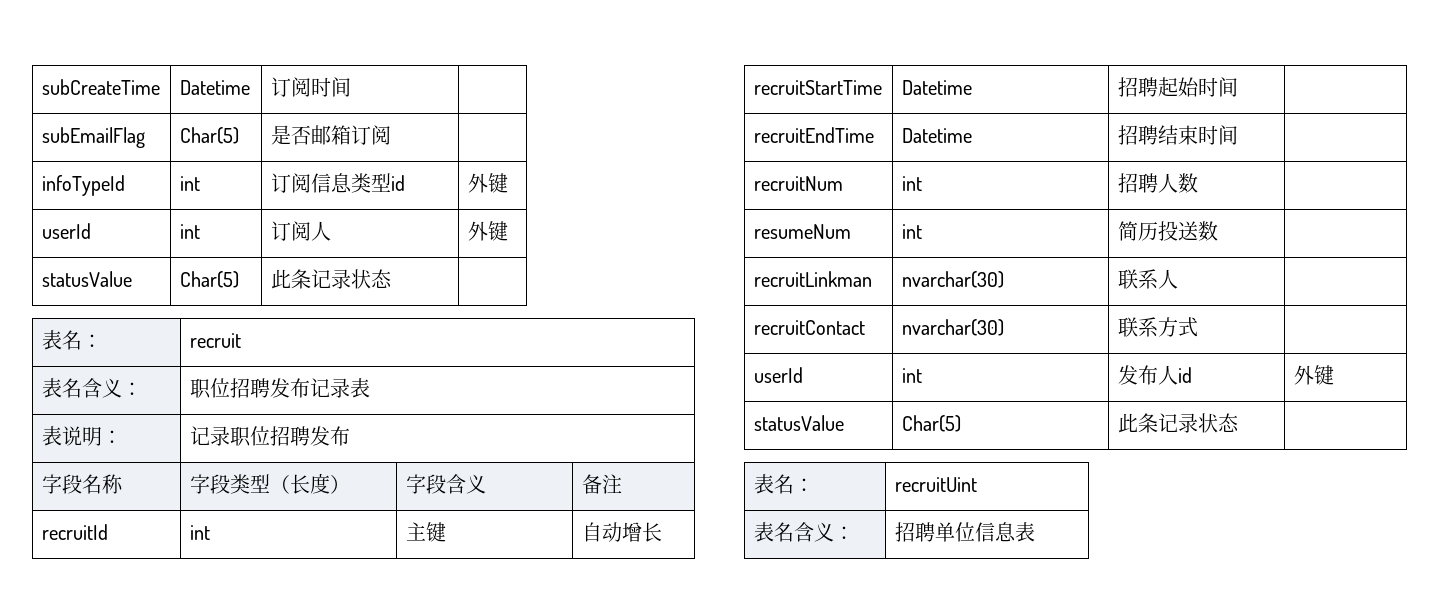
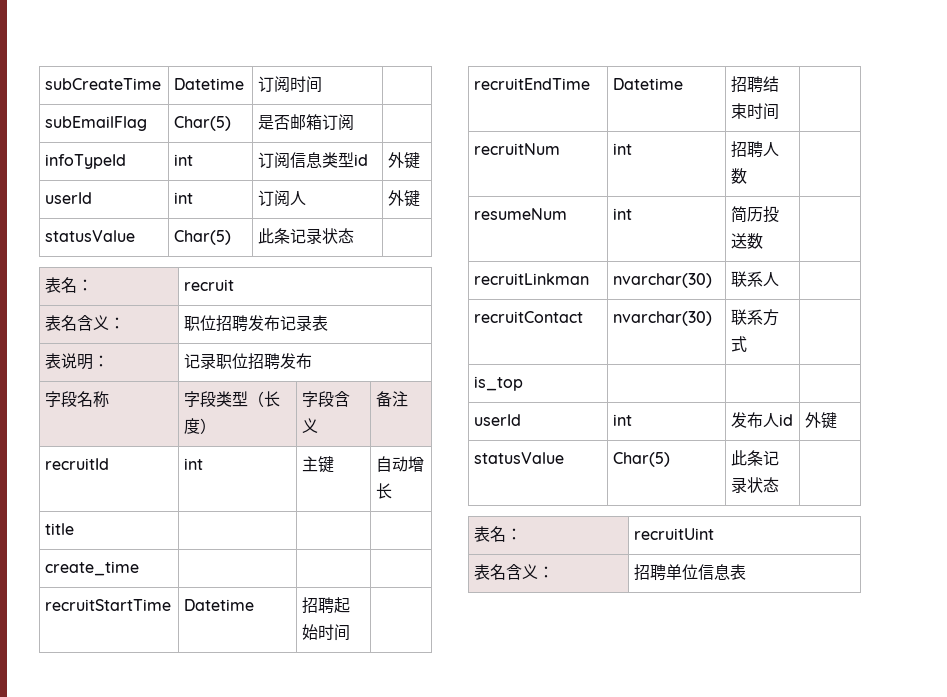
(662, 532) none -> [45,523,75,535] [45,561,140,576] // title | | | // create_time | | |
(1198, 327) none -> [474,376,524,391] // is_top | | |

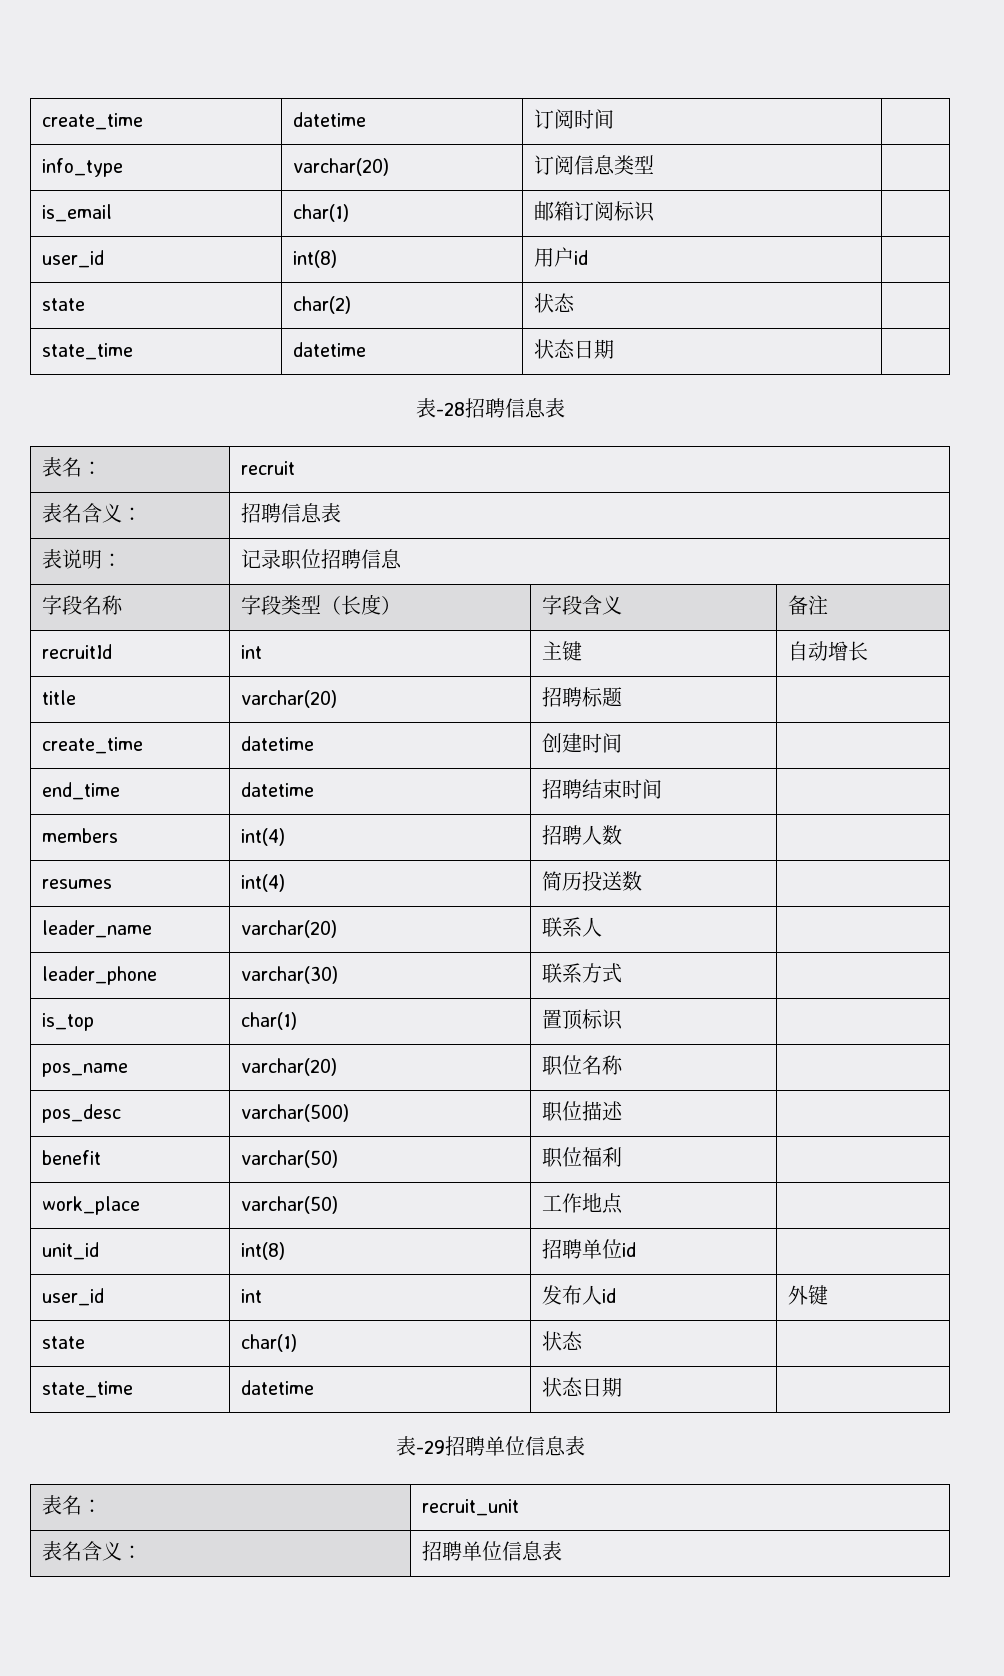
[45,78,162,90] [174,78,245,90] subCreateTime | Datetime -> [42,113,144,130] [293,112,367,127] create_time | datetime
[45,116,148,131] [174,116,232,131] [258,114,355,130] [45,154,127,169] [174,154,194,166] [258,152,369,168] [388,152,421,169] [45,192,93,204] [174,192,194,204] [258,190,307,206] [388,190,421,207] [45,230,136,242] [174,230,232,245] [258,228,355,244] subEmailFlag | Char(5) | 是否邮箱订阅 | // infoTypeId | int | 订阅信息类型id | 外键 // userId | int | 订阅人 | 外键 // statusValue | Char(5) | 此条记录状态 | -> [42,158,124,177] [293,158,390,176] [534,155,655,175] [42,204,113,222] [293,204,350,222] [534,201,656,222] [42,250,105,268] [293,250,338,268] [534,247,589,267] [42,298,86,311] [293,296,352,314] [534,293,576,313] [42,343,134,360] [293,342,367,357] [534,339,615,359] [415,398,565,418] info_type | varchar(20) | 订阅信息类型 | // is_email | char(1) | 邮箱订阅标识 | // user_id | int(8) | 用户id | // state | char(2) | 状态 | // state_time | datetime | 状态日期 | // 表-28招聘信息表
[184,315,313,332] 职位招聘发布记录 -> [241,503,323,523] 招聘信息
[280,353,313,369] 发布 -> [361,549,403,569] 信息
[45,561,140,576] [45,599,172,611] [184,599,255,611] [302,597,351,614] [302,624,351,641] [474,78,591,90] [613,78,684,90] | | // create_time | | | // recruitStartTime | Datetime | 招聘起始时间 | // recruitEndTime | Datetime -> [241,690,338,708] [542,687,623,707] [42,737,144,754] [241,736,315,751] [542,733,623,753] [42,782,121,800] [241,782,315,797] varchar(20) | 招聘标题 | // create_time | datetime | 创建时间 | // end_time | datetime
[474,143,561,155] [613,143,633,155] recruitNum | int -> [42,828,119,843] [241,828,286,846] members | int(4)
[474,208,568,220] [613,208,633,220] resumeNum | int -> [42,879,113,889] [241,874,286,892] resumes | int(4)
[474,273,590,285] [613,273,713,288] recruitLinkman | nvarchar(30) -> [42,920,153,938] [241,920,338,938] leader_name | varchar(20)
[474,311,584,323] [613,311,713,326] recruitContact | nvarchar(30) -> [42,966,158,985] [241,966,339,984] leader_phone | varchar(30)
[474,414,522,426] | | // userId -> [241,1012,298,1030] [542,1009,624,1030] [42,1063,129,1077] [241,1058,338,1076] [542,1055,624,1076] [42,1104,122,1123] [241,1104,350,1122] [542,1101,624,1122] [42,1150,102,1165] [241,1150,339,1168] [542,1147,623,1168] [42,1196,141,1215] [241,1196,339,1214] [542,1193,624,1214] [42,1242,100,1260] [241,1242,286,1260] [542,1239,637,1259] [42,1288,105,1306] char(1) | 置顶标识 | // pos_name | varchar(20) | 职位名称 | // pos_desc | varchar(500) | 职位描述 | // benefit | varchar(50) | 职位福利 | // work_place | varchar(50) | 工作地点 | // unit_id | int(8) | 招聘单位id | // user_id
[474,452,565,464] [613,452,671,467] [731,450,780,466] [731,477,780,493] [474,526,523,542] [634,528,715,540] statusValue | Char(5) | 此条记录状态 | // 表名： | recruitUint -> [42,1336,86,1349] [241,1334,298,1352] [542,1331,584,1351] [42,1381,134,1398] [241,1380,315,1395] [542,1377,623,1397] [395,1436,585,1456] [42,1495,103,1515] [422,1499,520,1516] state | char(1) | 状态 | // state_time | datetime | 状态日期 | // 表-29招聘单位信息表 // 表名： | recruit_unit

